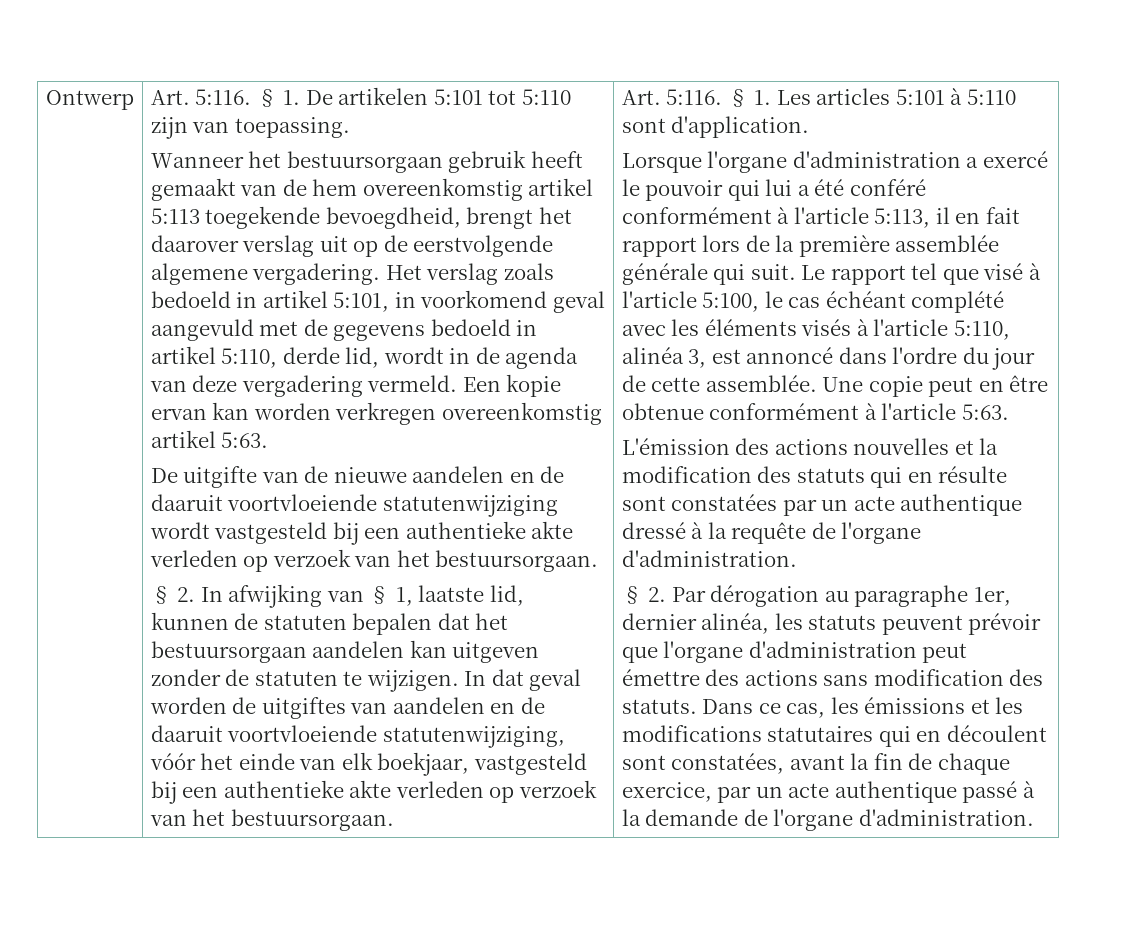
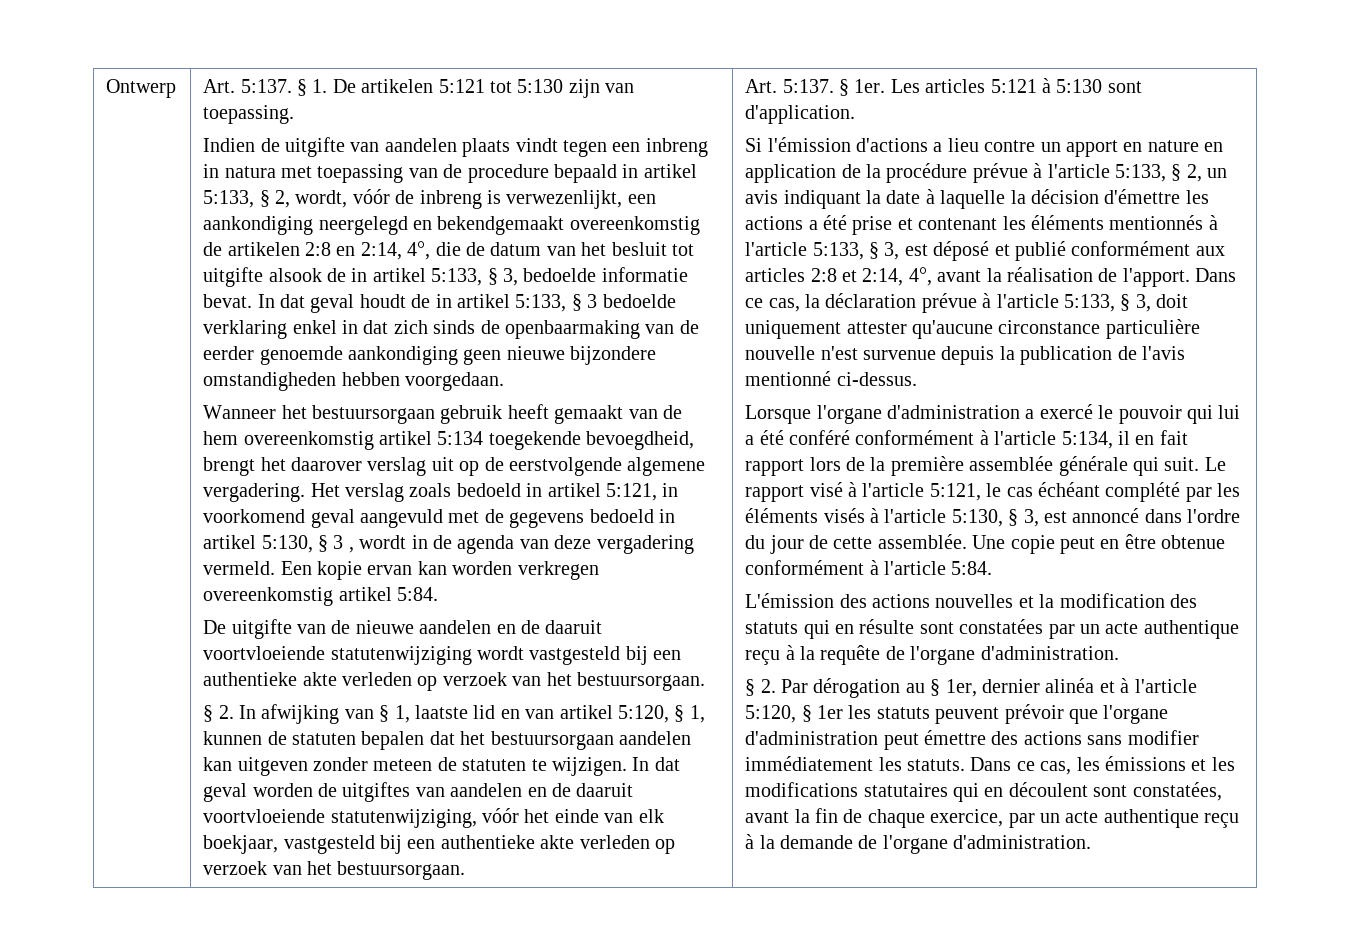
[195,89,252,105] 5:116. -> [240,79,292,93] 5:137.
[433,89,571,105] 5:101 tot 5:110 -> [438,79,564,93] 5:121 tot 5:130
(350, 127) none -> [203,137,708,157] [203,164,697,183] [203,189,656,209] [203,216,700,235] [203,241,694,260] [203,267,688,287] [203,294,676,313] [203,320,699,339] [203,346,657,365] [203,372,504,391] // Indien de uitgifte van aandelen plaats vindt tegen een inbreng in natura met toepassing van de procedure bepaald in artikel 5:133, § 2, wordt, vóór de inbreng is verwezenlijkt, een aankondiging neergelegd en bekendgemaakt overeenkomstig de artikelen 2:8 en 2:14, 4°, die de datum van het besluit tot uitgifte alsook de in artikel 5:133, § 3, bedoelde informatie bevat. In dat geval houdt de in artikel 5:133, § 3 bedoelde verklaring enkel in dat zich sinds de openbaarmaking van de eerder genoemde aankondiging geen nieuwe bijzondere omstandigheden hebben voorgedaan.
[150,208,200,224] 5:113 -> [437,431,484,445] 5:134
[333,292,390,312] 5:101, -> [605,483,657,501] 5:121,
[221,347,380,368] 5:110, derde lid, -> [261,535,354,553] 5:130, § 3 ,
[221,432,269,448] 5:63. -> [396,587,438,601] 5:84.
[489,585,524,606] lid, -> [473,705,705,723] lid en van artikel 5:120, § 1,
(221, 677) none -> [373,759,433,771] meteen
[666,88,1016,107] [621,116,810,138] 5:116. § 1. Les articles 5:101 à 5:110 sont d'application. -> [782,78,1142,96] [745,105,856,124] [745,137,1224,157] [745,163,1228,183] [745,189,1209,209] [745,215,1218,235] [745,241,1225,261] [745,267,1237,287] [745,293,1189,313] [745,319,1200,339] [745,346,1185,365] [745,371,917,386] 5:137. § 1er. Les articles 5:121 à 5:130 sont d'application. // Si l'émission d'actions a lieu contre un apport en nature en application de la procédure prévue à l'article 5:133, § 2, un avis indiquant la date à laquelle la décision d'émettre les actions a été prise et contenant les éléments mentionnés à l'article 5:133, § 3, est déposé et publié conformément aux articles 2:8 et 2:14, 4°, avant la réalisation de l'apport. Dans ce cas, la déclaration prévue à l'article 5:133, § 3, doit uniquement attester qu'aucune circonstance particulière nouvelle n'est survenue depuis la publication de l'avis mentionné ci-dessus.
[874,208,931,228] 5:113, -> [1061,431,1113,449] 5:134,
[911,263,979,285] tel que -> (805, 493) none
[702,292,760,312] 5:100, -> [929,483,981,501] 5:121,
[621,325,666,336] avec -> [1185,487,1212,502] par
[953,320,1010,340] [621,347,684,364] 5:110, alinéa -> [951,509,1019,527] 5:130, §
[961,404,1009,420] 5:63. -> [951,561,993,575] 5:84.
[621,522,686,539] dressé -> [745,650,781,665] reçu
[854,585,969,607] paragraphe -> [930,679,941,696] §
[701,613,770,634] alinéa, -> [1045,678,1197,693] [745,705,843,723] alinéa et à l'article 5:120, § 1er
[873,669,1044,686] modification des -> [1127,730,1199,745] [745,756,902,771] modifier immédiatement les
[962,781,1018,803] passé -> [1204,813,1240,828] reçu

